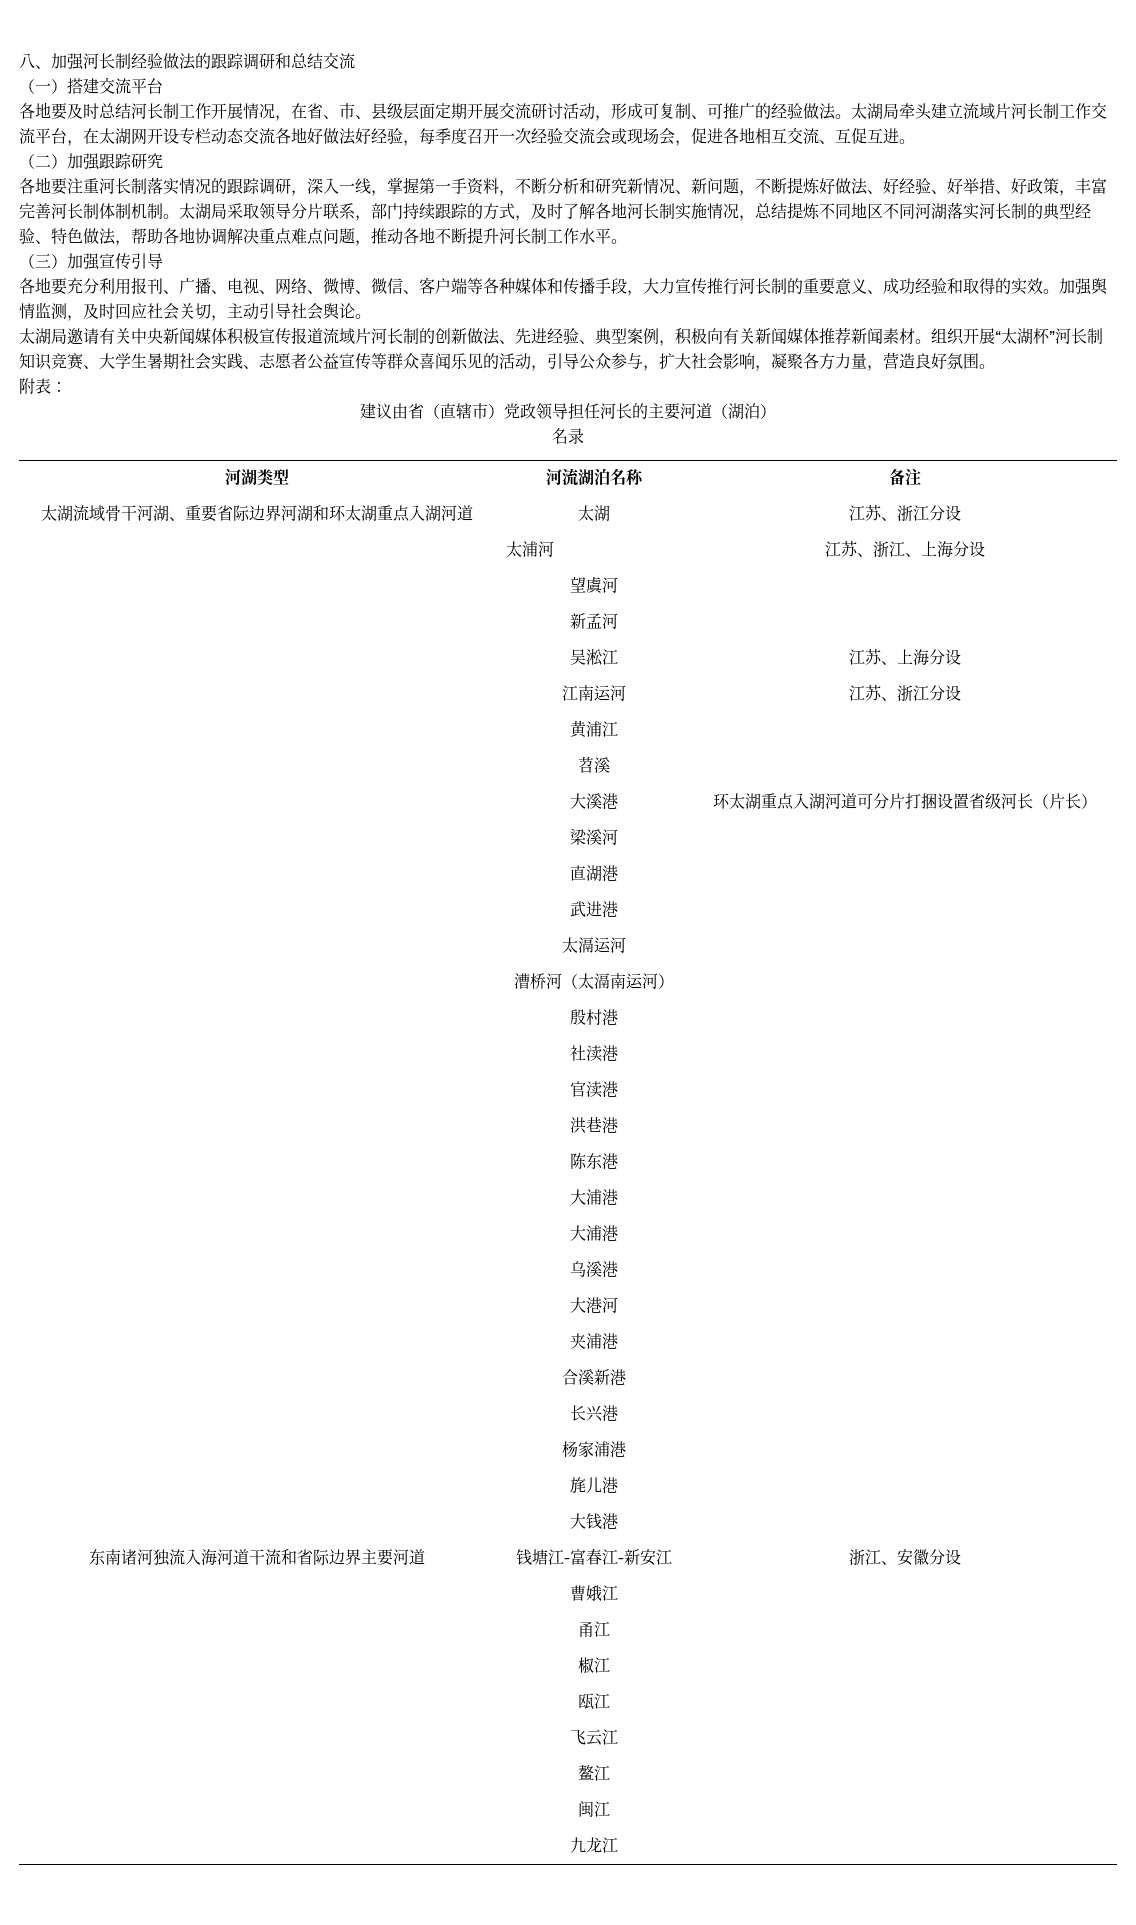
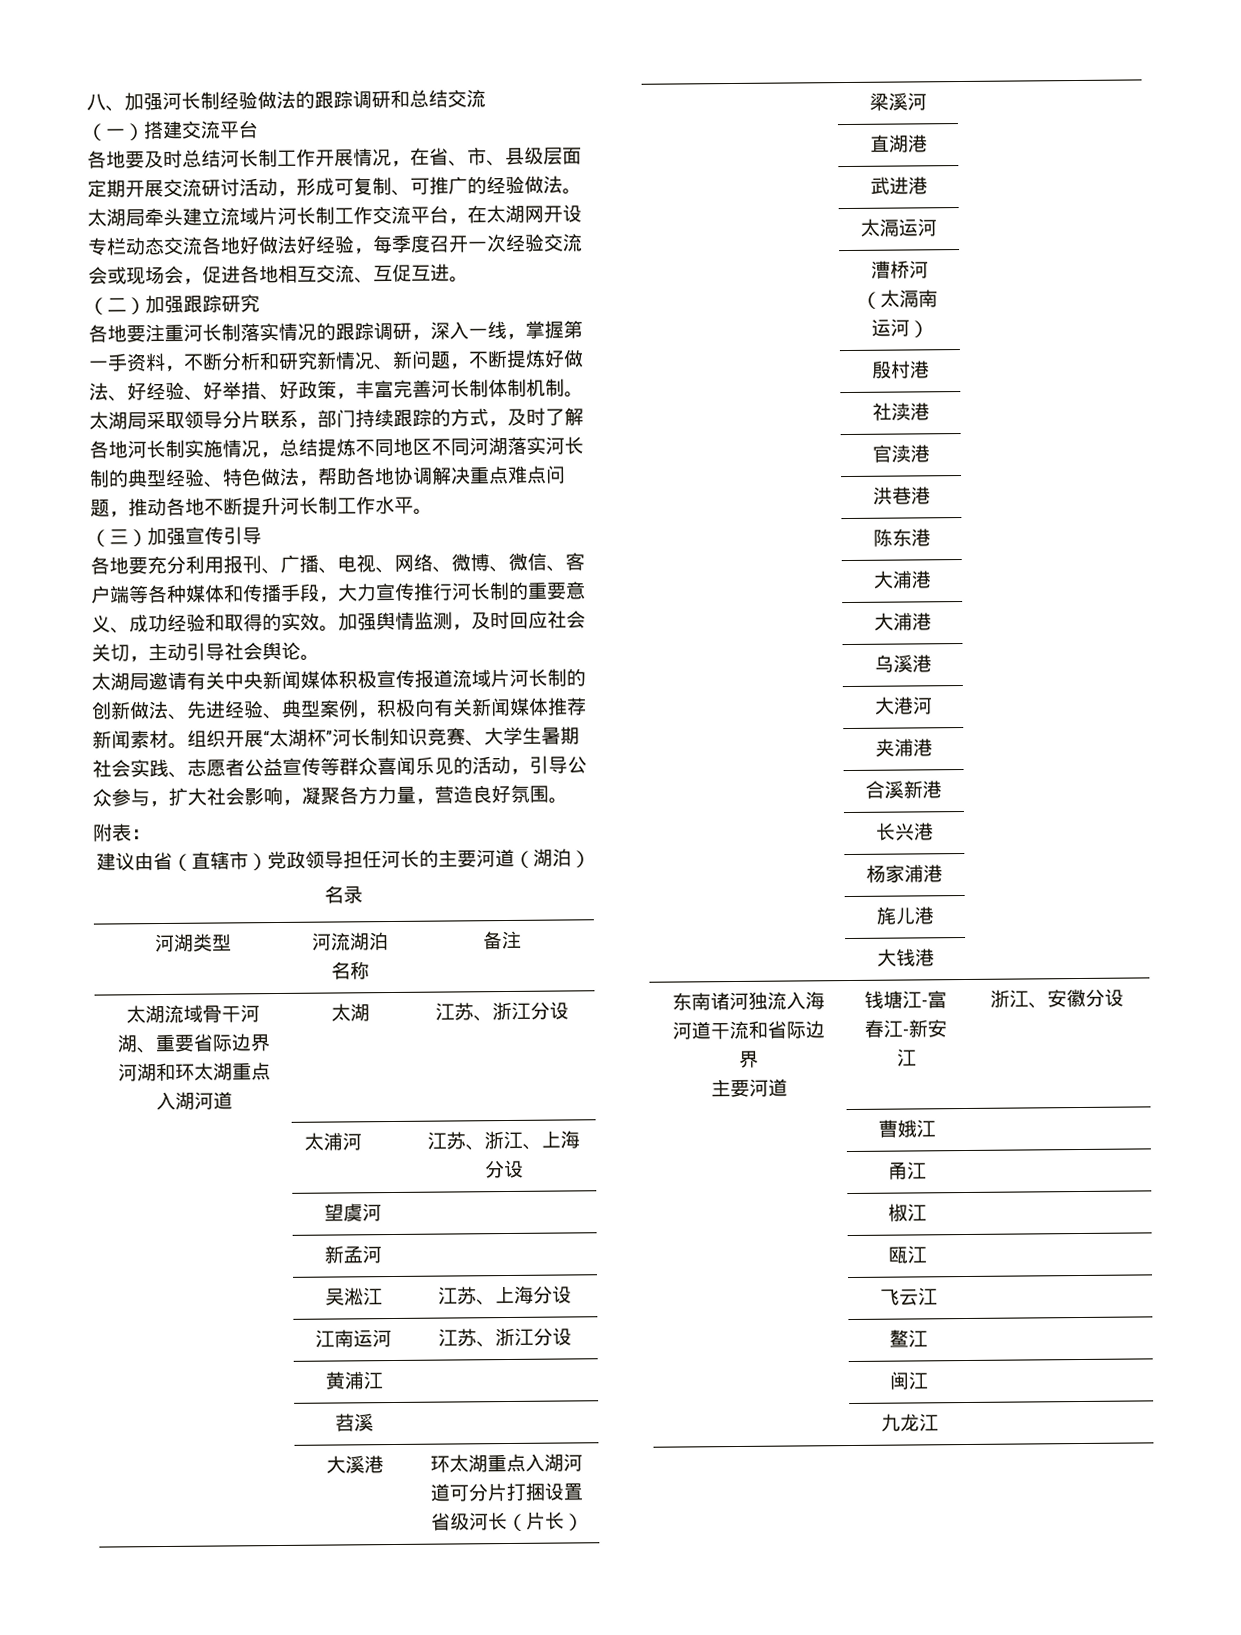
(361, 1557) none -> (759, 1059) //

